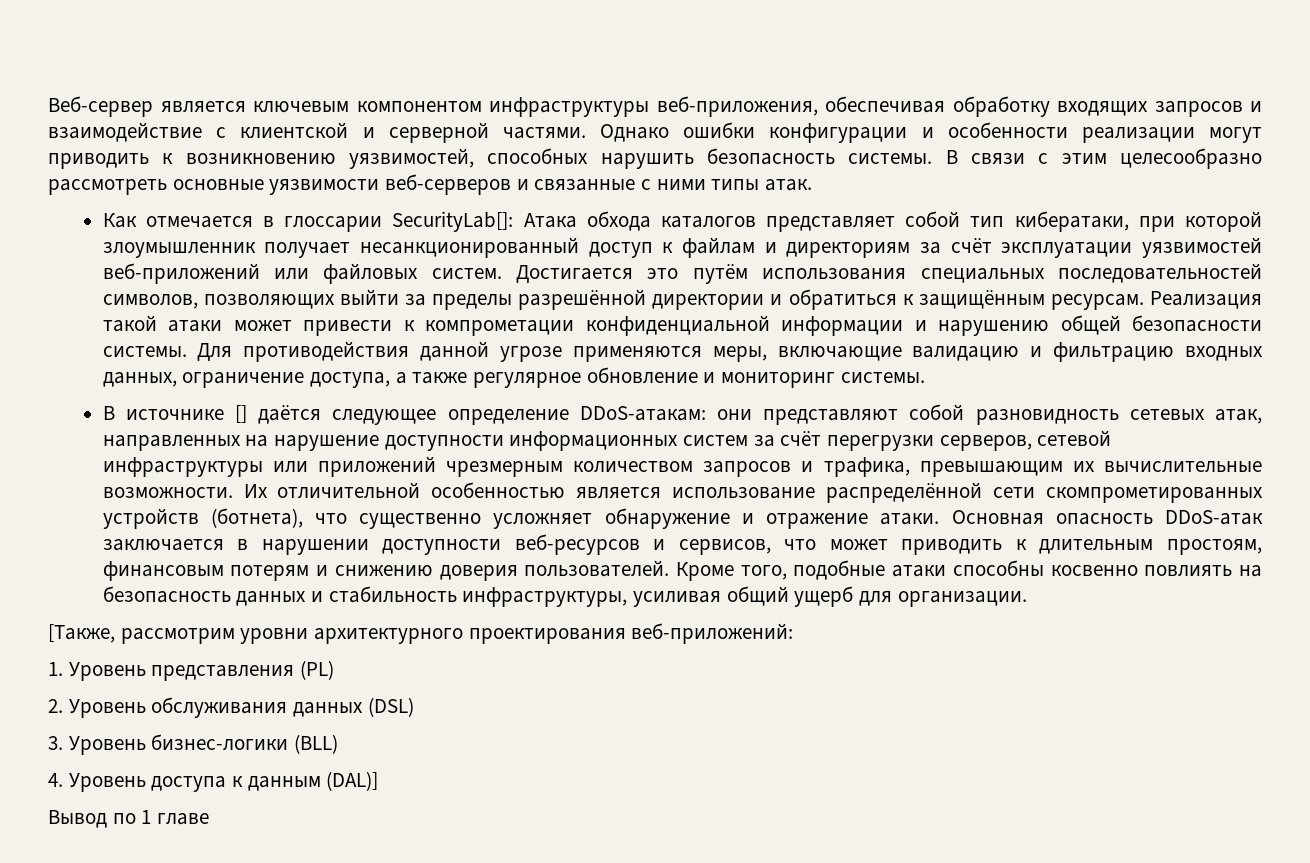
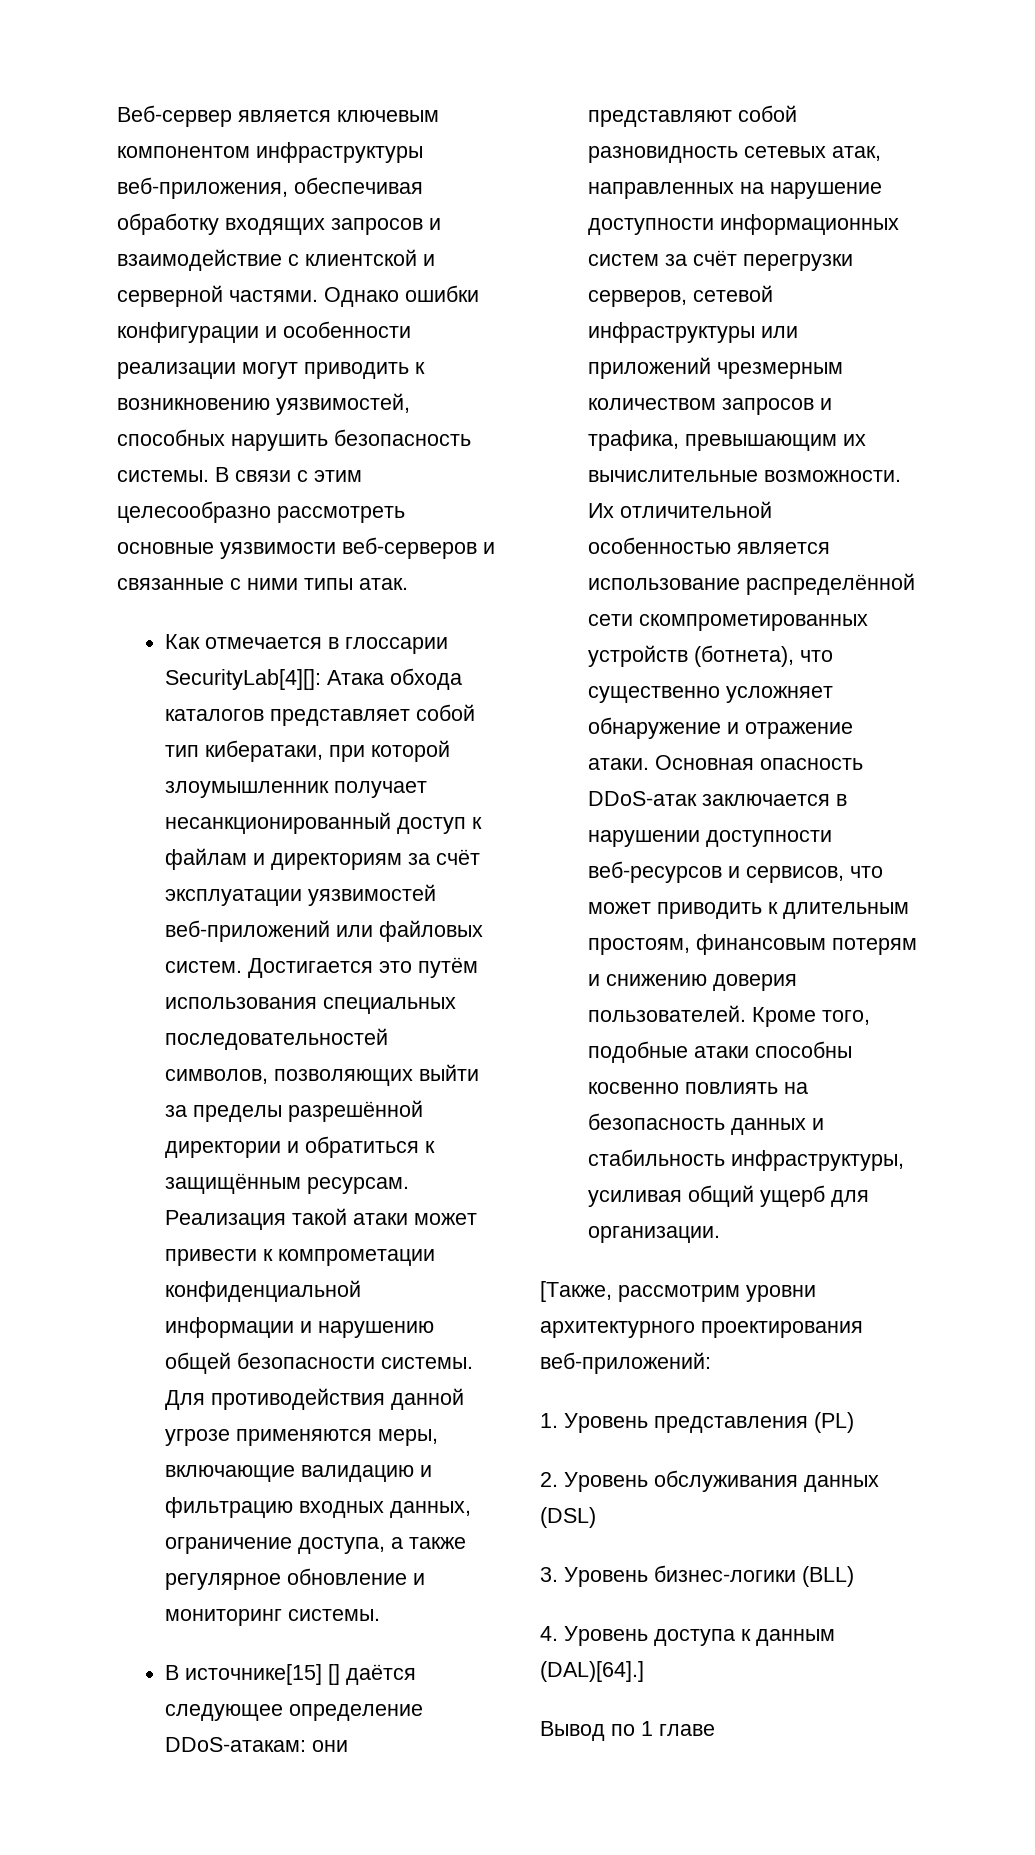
[392,211,514,232] SecurityLab[]: -> [165,669,322,690] SecurityLab[4][]:
[125,409,224,420] источнике -> [185,1664,323,1685] источнике[15]
[326,771,379,791] (DAL)] -> [540,1661,644,1682] (DAL)[64].]

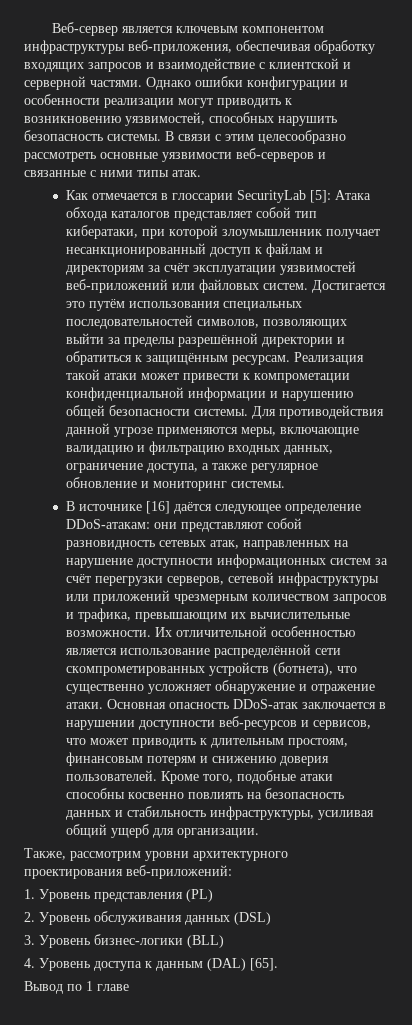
[165,669,322,690] SecurityLab[4][]: -> [236,190,331,203] SecurityLab [5]:
[185,1664,341,1685] источнике[15] [] -> [78,501,170,514] источнике [16]
[540,1281,612,1302] [Также, -> [24,848,66,860] Также,
[540,1661,644,1682] (DAL)[64].] -> [207,958,278,971] (DAL) [65].

